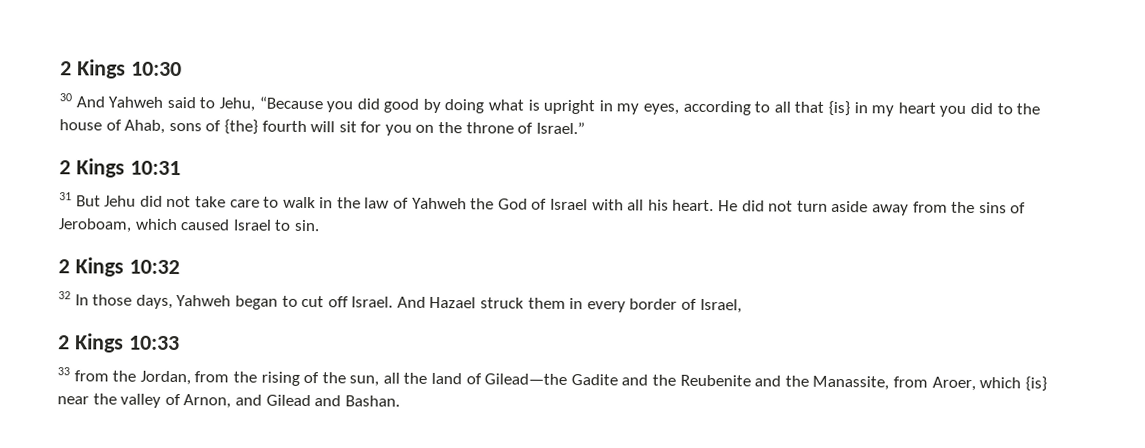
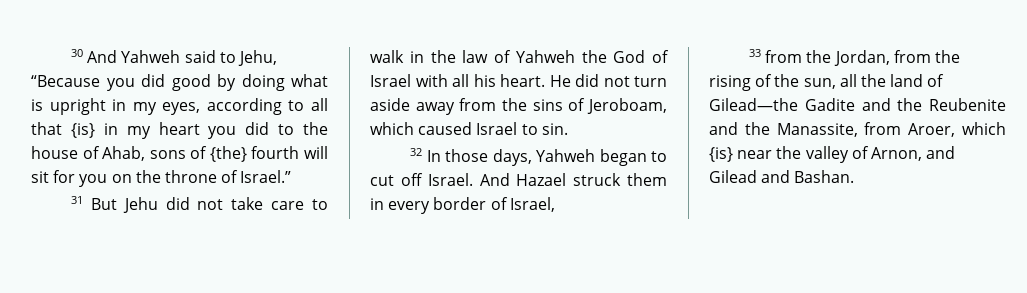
[60,59,182,79] 2 Kings 10:30 // -> (71, 53) none
[59,158,181,178] // 2 Kings 10:31 -> (292, 176) none
[58,257,180,277] // 2 Kings 10:32 -> (568, 129) none
[58,333,180,353] // 2 Kings 10:33 -> (555, 204) none

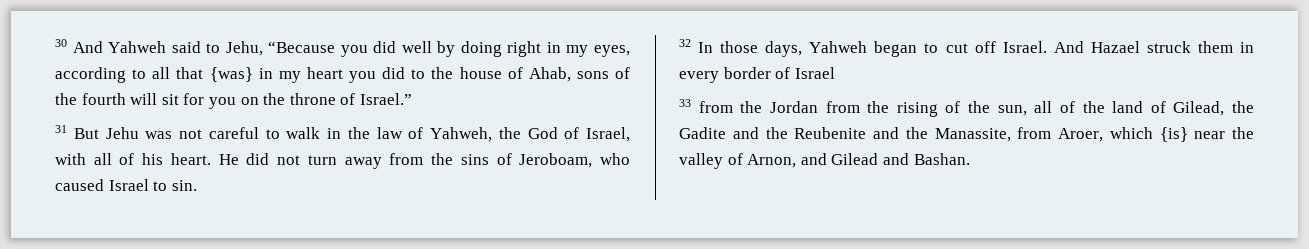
[171,74,211,91] good -> [401,41,432,53] well
[291,74,328,87] [31,98,106,115] what is upright -> [507,41,542,57] right
[70,123,95,138] {is} -> [209,67,253,82] {was}
[209,146,247,162] {the} -> [55,93,77,105] the
[165,197,305,210] did not take care -> [145,127,259,139] was not careful
[515,50,575,63] Yahweh -> [430,127,492,142] Yahweh,
[370,74,411,87] Israel -> [586,127,630,142] Israel,
(469, 80) none -> [119,153,135,165] of
[370,98,410,111] aside -> (337, 160) none
[370,122,414,135] which -> [600,153,630,165] who
[509,197,555,212] Israel, -> [794,67,835,79] Israel
[833,50,890,66] Jordan, -> [769,101,818,113] Jordan
(857, 80) none -> [1059,101,1075,113] of
[709,98,798,111] Gilead—the -> [1173,101,1254,116] Gilead, the

